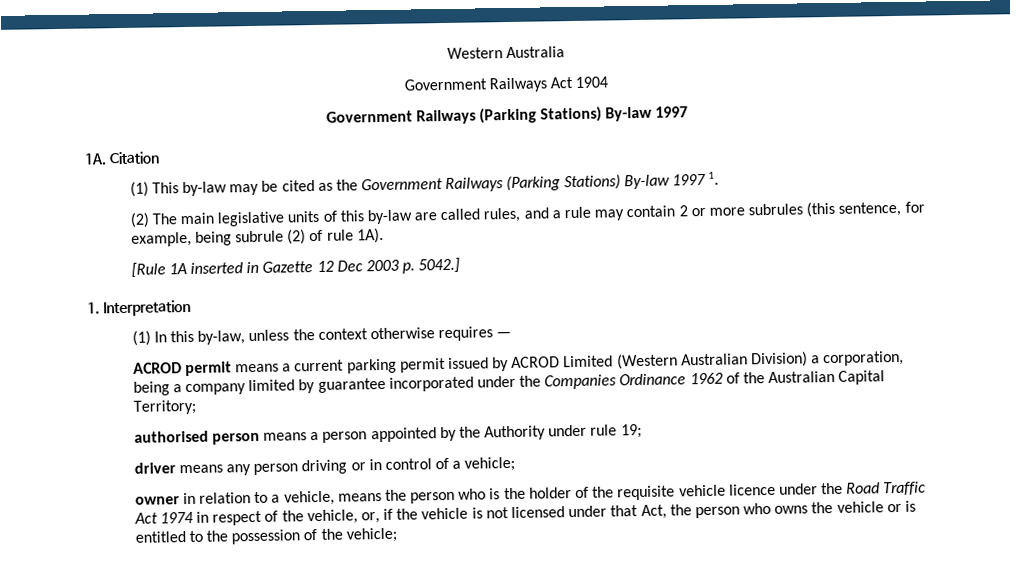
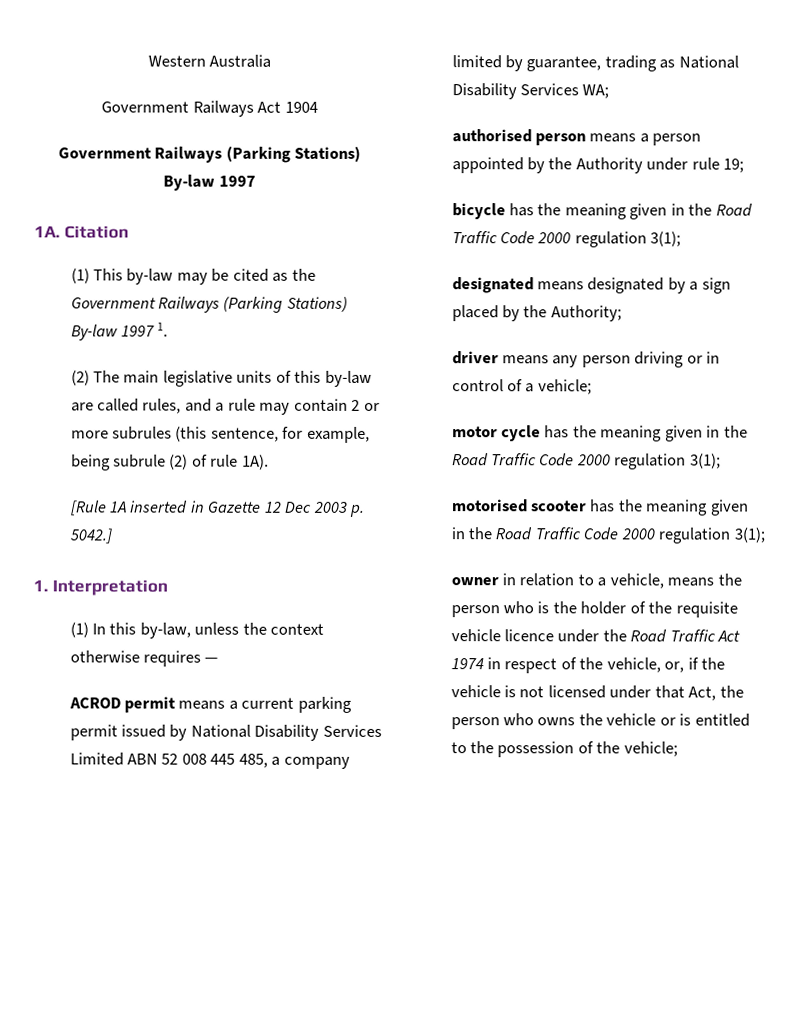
[511,350,905,370] [132,370,886,396] [132,399,196,415] ACROD Limited (Western Australian Division) a corporation, being a company limited by guarantee incorporated under the Companies Ordinance 1962 of the Australian Capital Territory; -> [190,724,382,741] [69,752,350,769] [451,55,739,72] [451,83,610,100] National Disability Services Limited ABN 52 008 445 485, a company limited by guarantee, trading as National Disability Services WA;
(642, 431) none -> [451,203,753,220] [451,231,682,248] [451,277,731,294] [451,305,622,322] // bicycle has the meaning given in the Road Traffic Code 2000 regulation 3(1); // designated means designated by a sign placed by the Authority;
(516, 464) none -> [451,425,748,442] [451,453,721,470] [451,499,749,516] [450,527,765,544] // motor cycle has the meaning given in the Road Traffic Code 2000 regulation 3(1); // motorised scooter has the meaning given in the Road Traffic Code 2000 regulation 3(1);

